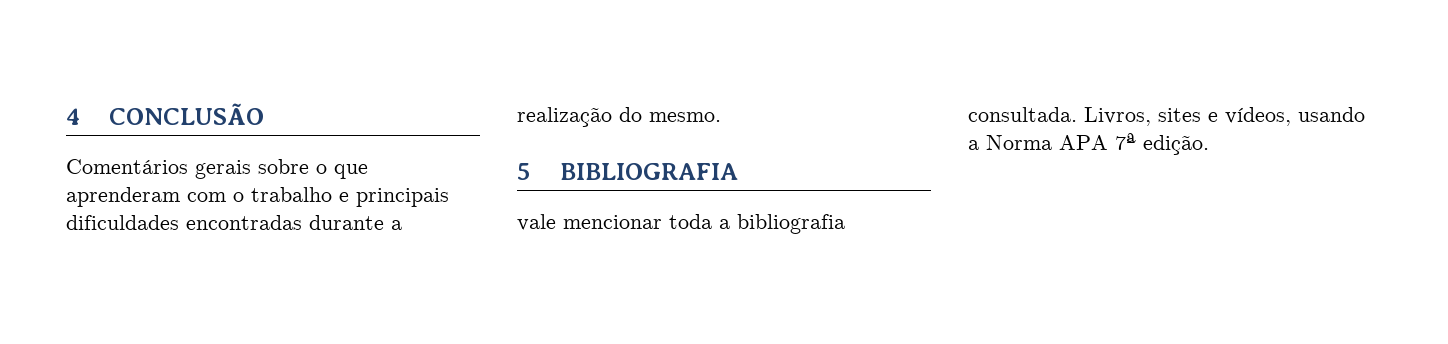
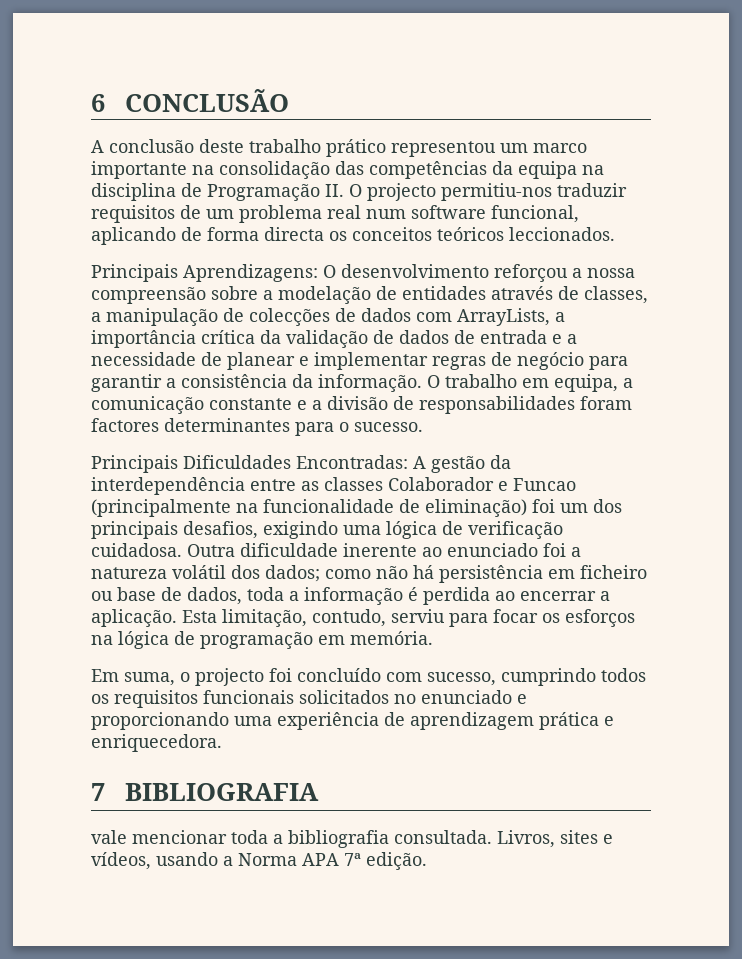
[66,108,80,125] 4 -> [91,94,105,112] 6
[66,159,368,179] [66,187,449,207] [66,215,402,230] [517,107,721,127] [517,163,530,180] Comentários gerais sobre o que aprenderam com o trabalho e principais dificuldades encontradas durante a realização do mesmo. // 5 -> [91,139,587,157] [91,161,604,179] [91,183,627,201] [91,205,579,223] [91,227,615,245] [91,264,635,282] [91,286,648,304] [91,308,565,326] [91,330,577,348] [91,352,628,370] [91,374,633,392] [91,396,632,414] [91,418,423,436] [91,455,511,473] [91,477,576,495] [91,499,622,517] [91,521,563,539] [91,543,581,557] [91,565,647,583] [91,587,610,605] [91,609,635,627] [91,631,433,649] [91,668,646,686] [91,690,527,708] [91,712,614,730] [91,734,222,752] [91,783,105,801] A conclusão deste trabalho prático representou um marco importante na consolidação das competências da equipa na disciplina de Programação II. O projecto permitiu-nos traduzir requisitos de um problema real num software funcional, aplicando de forma directa os conceitos teóricos leccionados. // Principais Aprendizagens: O desenvolvimento reforçou a nossa compreensão sobre a modelação de entidades através de classes, a manipulação de colecções de dados com ArrayLists, a importância crítica da validação de dados de entrada e a necessidade de planear e implementar regras de negócio para garantir a consistência da informação. O trabalho em equipa, a comunicação constante e a divisão de responsabilidades foram factores determinantes para o sucesso. // Principais Dificuldades Encontradas: A gestão da interdependência entre as classes Colaborador e Funcao (principalmente na funcionalidade de eliminação) foi um dos principais desafios, exigindo uma lógica de verificação cuidadosa. Outra dificuldade inerente ao enunciado foi a natureza volátil dos dados; como não há persistência em ficheiro ou base de dados, toda a informação é perdida ao encerrar a aplicação. Esta limitação, contudo, serviu para focar os esforços na lógica de programação em memória. // Em suma, o projecto foi concluído com sucesso, cumprindo todos os requisitos funcionais solicitados no enunciado e proporcionando uma experiência de aprendizagem prática e enriquecedora. // 7

